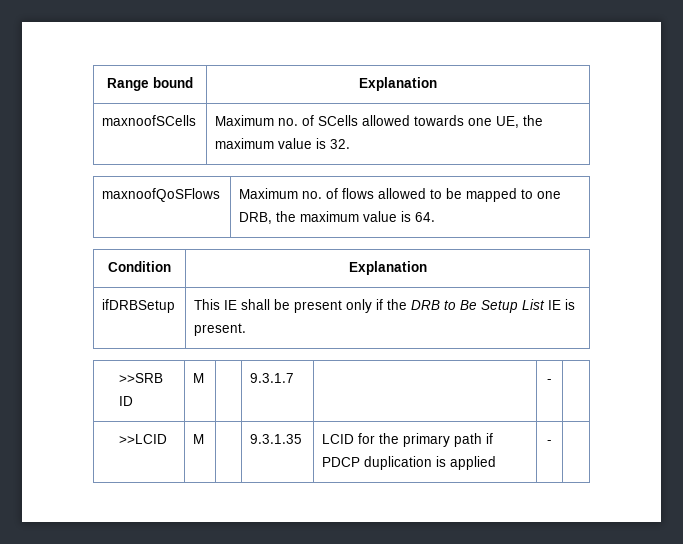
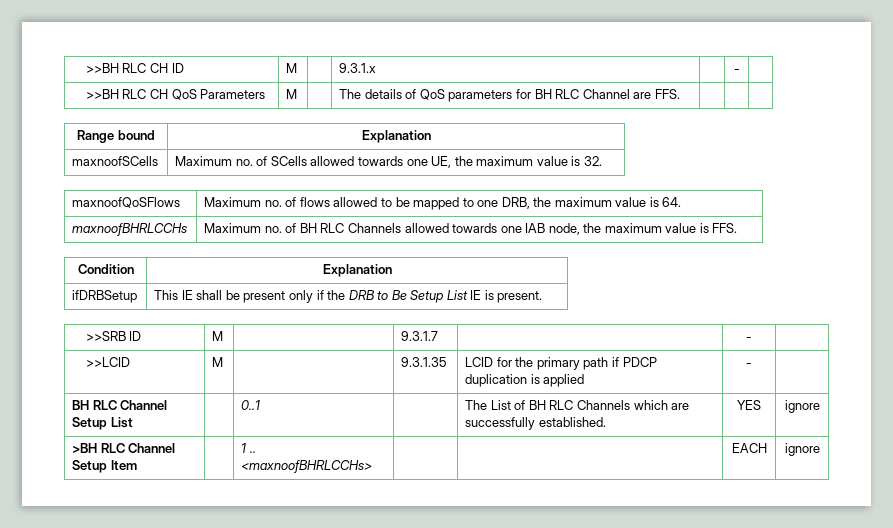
(107, 84) none -> [85,63,184,73] [286,63,298,73] [339,63,377,73] [733,68,740,73] [85,89,266,100] [286,89,298,99] [339,89,680,102] >>BH RLC CH ID | M | | 9.3.1.x | | - | // >>BH RLC CH QoS Parameters | M | | The details of QoS parameters for BH RLC Channel are FFS. | | | //
(436, 217) none -> [72,223,188,236] [204,223,738,235] // maxnoofBHRLCCHs | Maximum no. of BH RLC Channels allowed towards one IAB node, the maximum value is FFS.
(552, 442) none -> [72,400,168,410] [72,417,133,430] [241,400,261,410] [465,400,690,410] [465,417,606,430] [737,400,761,410] [784,400,820,413] [72,443,176,453] [72,460,137,473] [241,443,256,453] [241,460,373,473] [731,443,767,453] [784,443,820,456] // BH RLC Channel Setup List | | 0..1 | | The List of BH RLC Channels which are successfully established. | YES | ignore // >BH RLC Channel Setup Item | | 1 .. <maxnoofBHRLCCHs> | | | EACH | ignore

